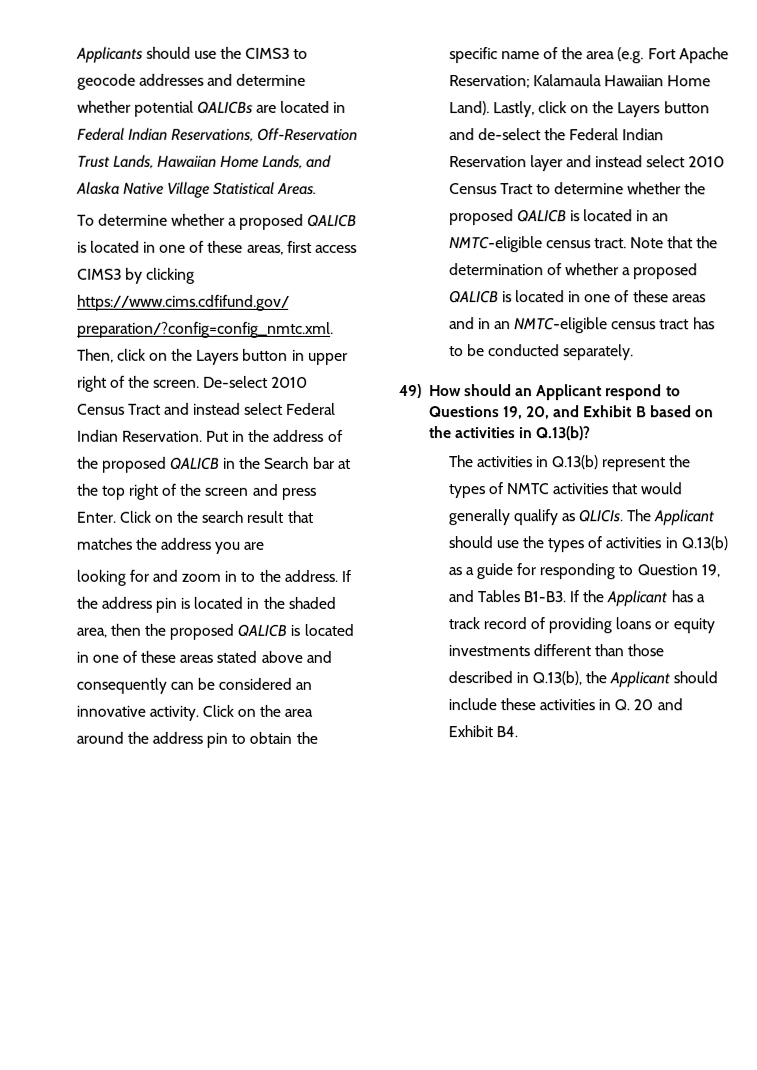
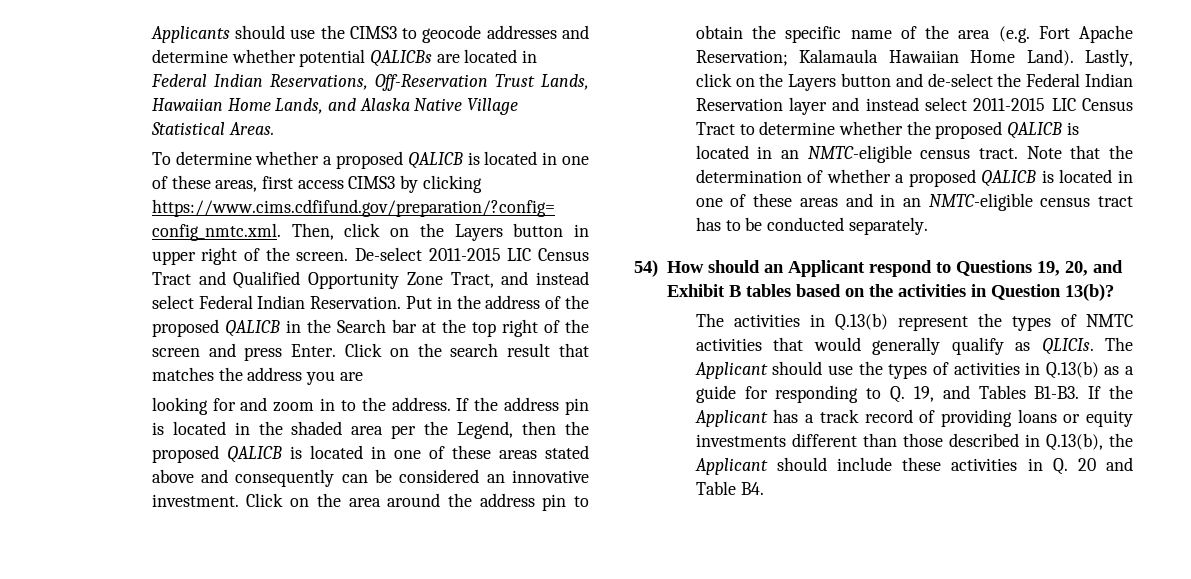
[271,376,309,388] 2010 -> [428,248,532,261] 2011-2015 LIC
(190, 408) none -> [233,271,529,289] Qualified Opportunity Zone Tract, and
[75,627,107,638] area, -> [351,421,514,439] area per the Legend,
[148,705,199,721] activity. -> [151,494,239,507] investment.
[688,156,726,168] 2010 -> [973,98,1076,111] 2011-2015 LIC
[399,384,422,399] 49) -> [634,260,658,277] 54)
(647, 412) none -> [745,284,791,297] tables
[536,426,592,441] Q.13(b)? -> [990,284,1114,301] Question 13(b)?
[636,564,698,576] Question -> [890,386,906,403] Q.
[447,725,493,738] Exhibit -> [695,481,736,495] Table

